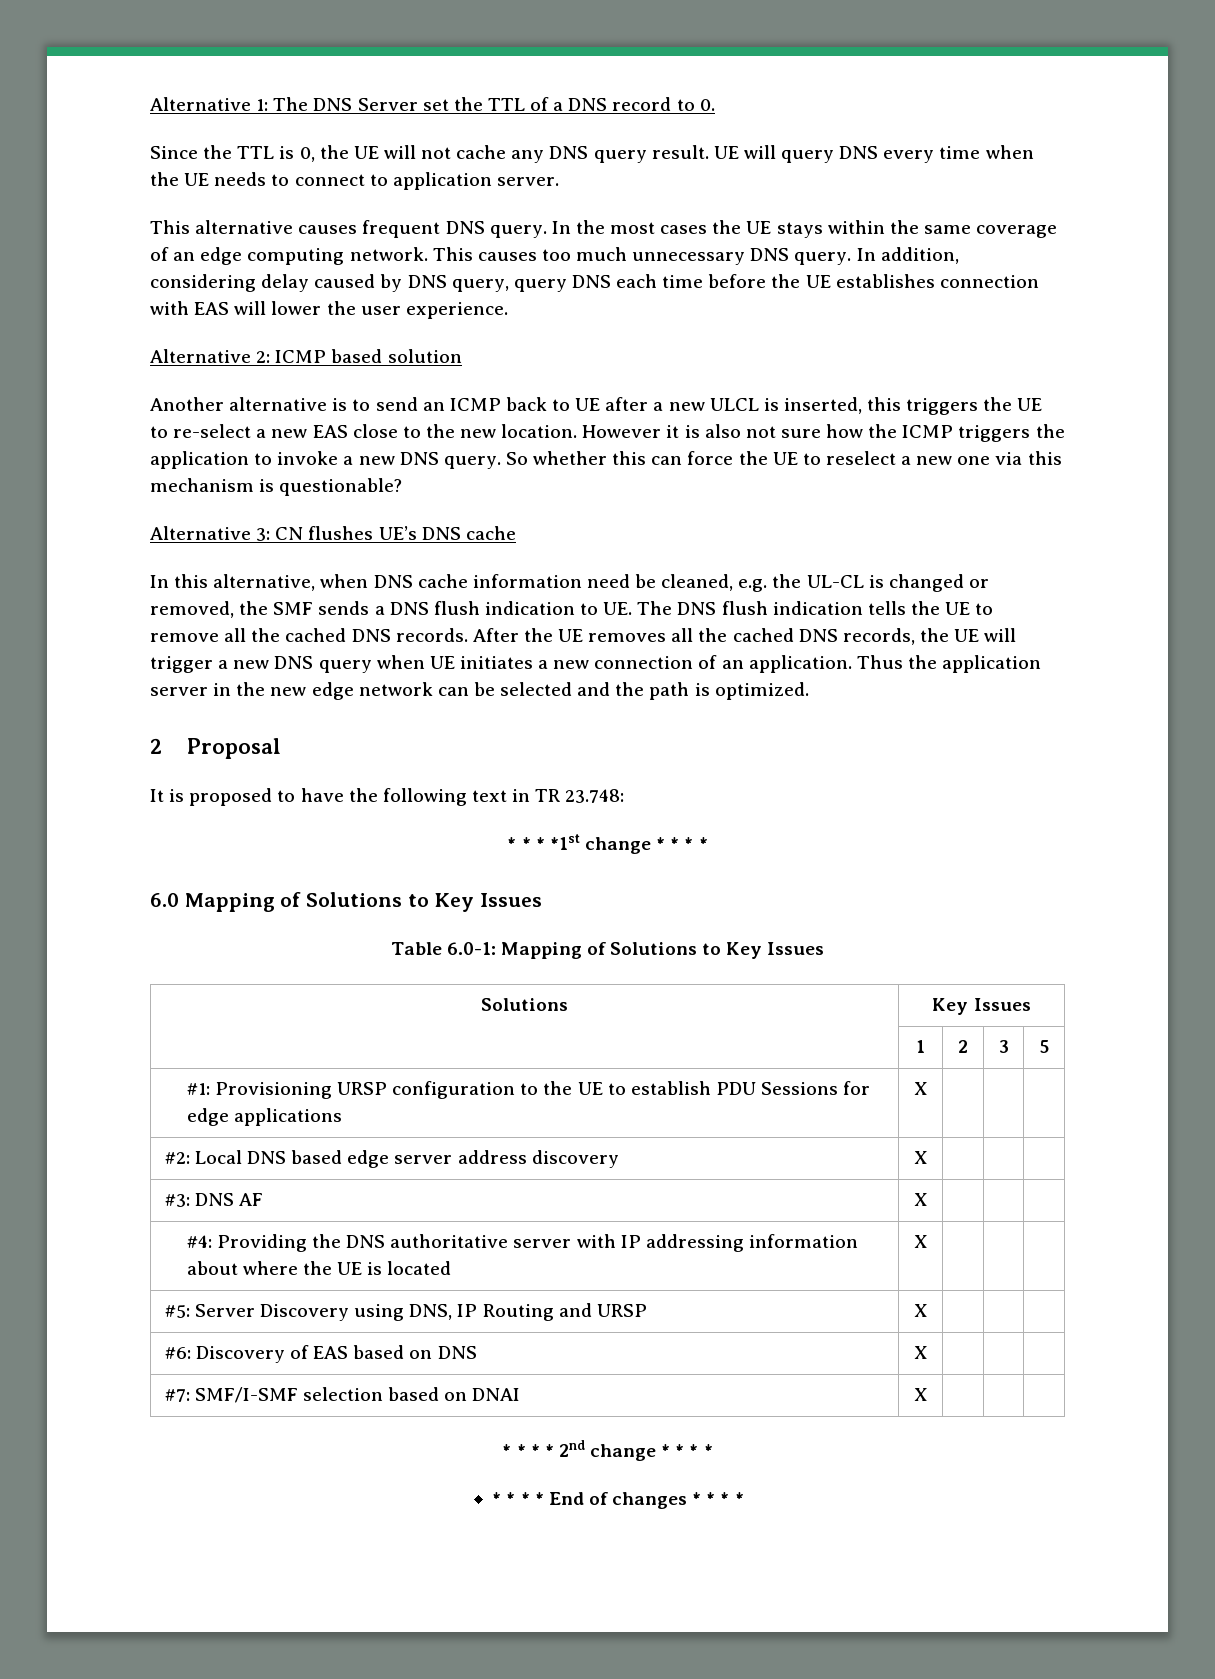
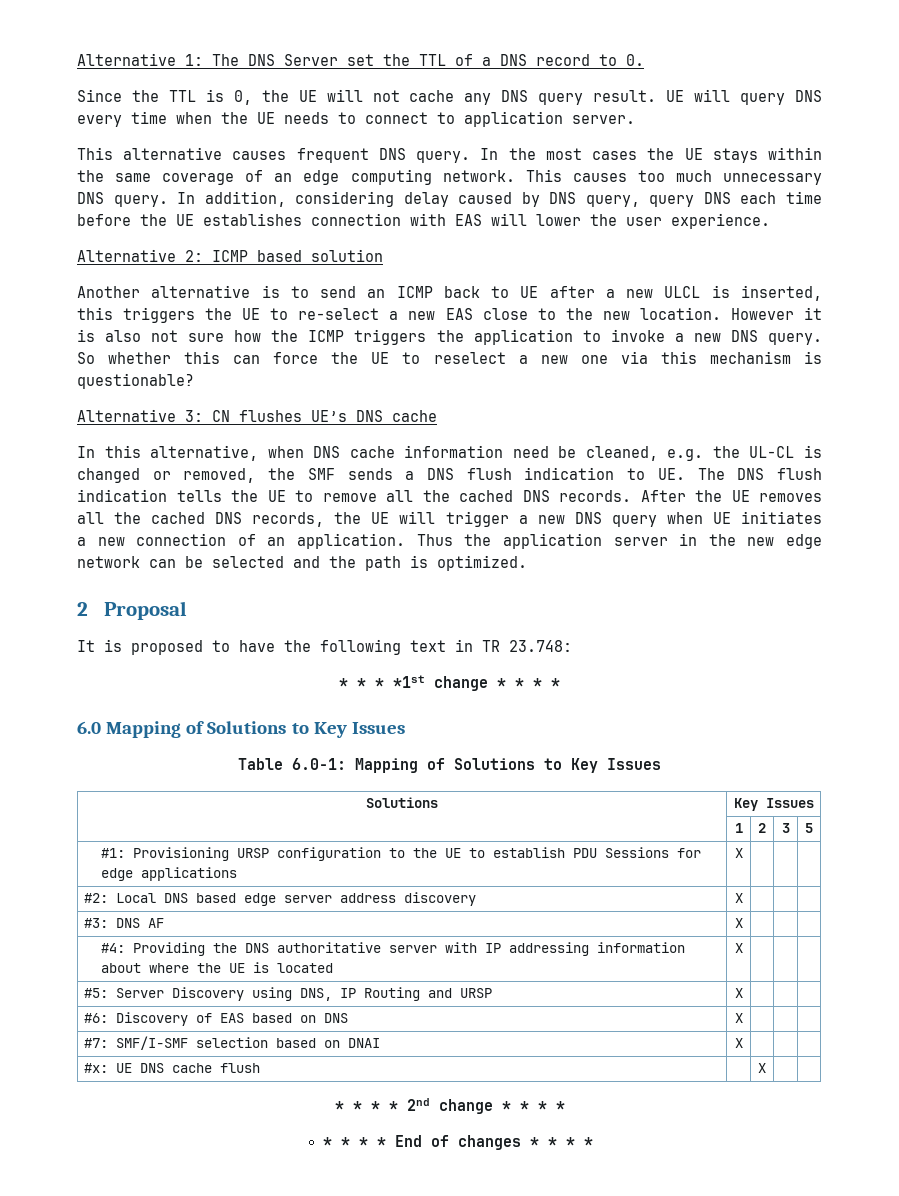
(928, 1394) none -> [84,1063,261,1073] [758,1063,766,1073] // #x: UE DNS cache flush | | X | |

